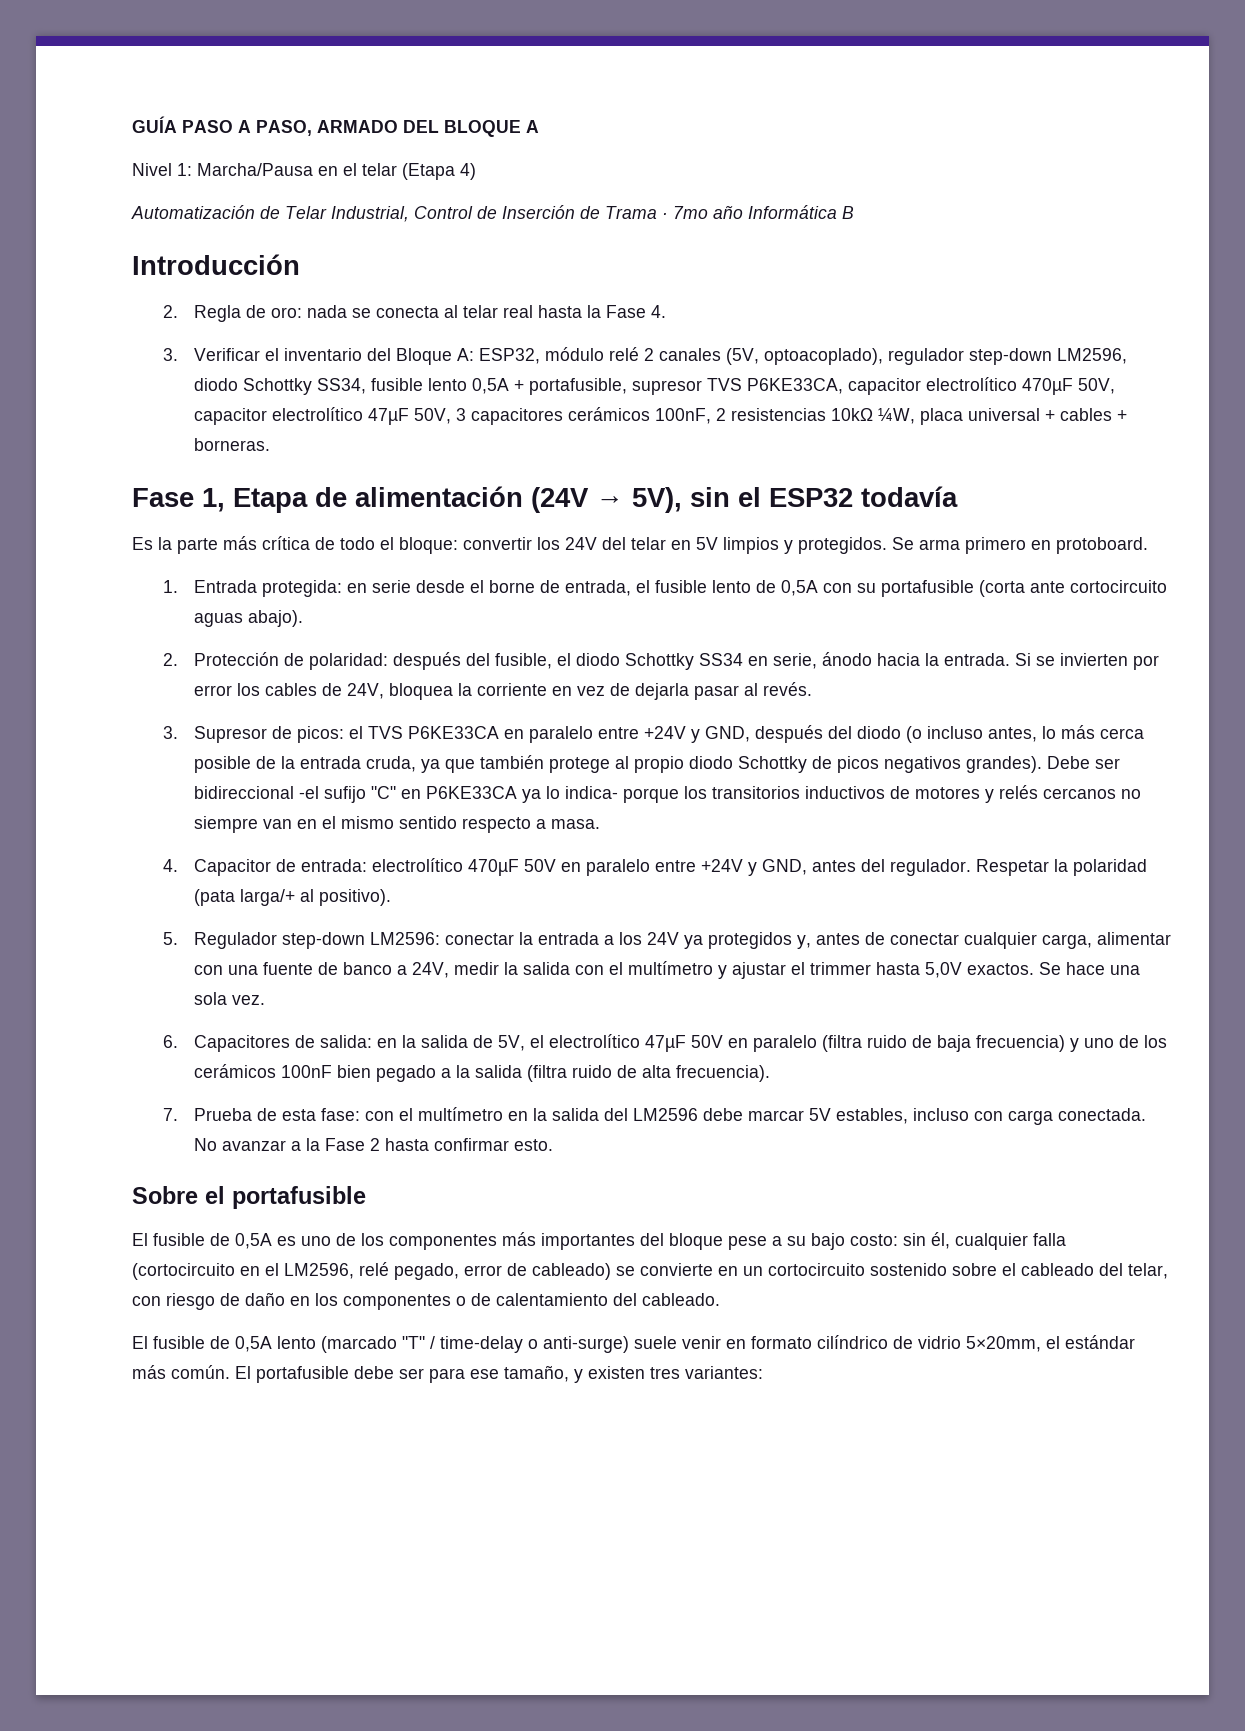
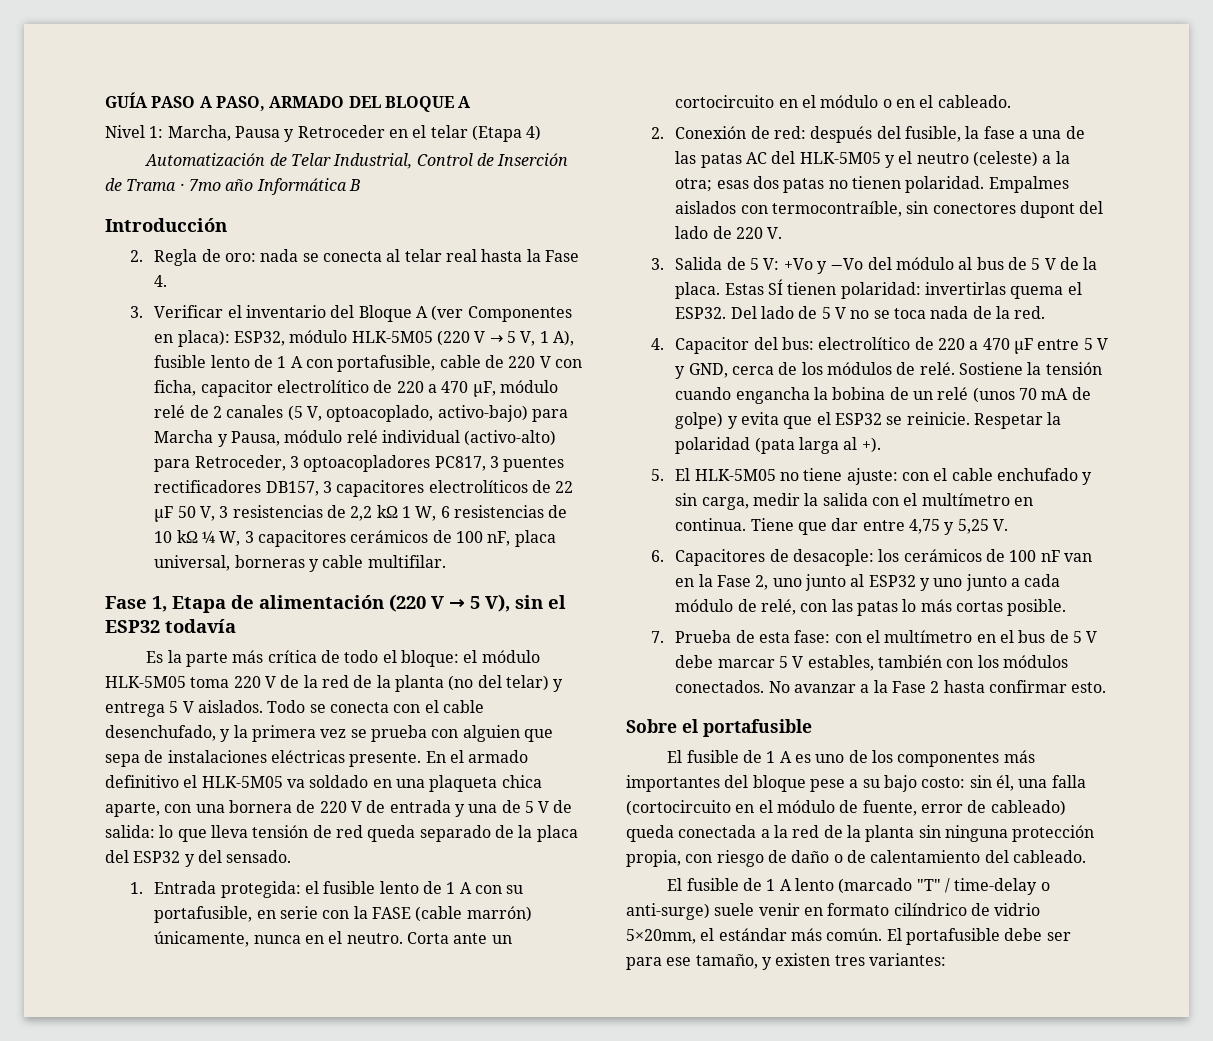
[197,163,313,176] Marcha/Pausa -> [167,125,385,142] Marcha, Pausa y Retroceder
[456,347,1127,365] [193,377,1115,395] [193,407,1127,425] [193,438,270,451] A: ESP32, módulo relé 2 canales (5V, optoacoplado), regulador step-down LM2596, diodo Schottky SS34, fusible lento 0,5A + portafusible, supresor TVS P6KE33CA, capacitor electrolítico 470µF 50V, capacitor electrolítico 47µF 50V, 3 capacitores cerámicos 100nF, 2 resistencias 10kΩ ¼W, placa universal + cables + borneras. -> [416,305,572,322] [154,330,574,347] [154,355,582,372] [154,380,558,397] [154,405,568,422] [154,430,557,447] [154,455,565,472] [154,480,574,497] [154,505,568,522] [154,530,556,547] [154,555,446,572] A (ver Componentes en placa): ESP32, módulo HLK-5M05 (220 V → 5 V, 1 A), fusible lento de 1 A con portafusible, cable de 220 V con ficha, capacitor electrolítico de 220 a 470 µF, módulo relé de 2 canales (5 V, optoacoplado, activo-bajo) para Marcha y Pausa, módulo relé individual (activo-alto) para Retroceder, 3 optoacopladores PC817, 3 puentes rectificadores DB157, 3 capacitores electrolíticos de 22 µF 50 V, 3 resistencias de 2,2 kΩ 1 W, 6 resistencias de 10 kΩ ¼ W, 3 capacitores cerámicos de 100 nF, placa universal, borneras y cable multifilar.
[531,487,682,513] (24V → 5V), -> [389,594,510,612] (220 V → 5 V),
[463,537,1148,554] [162,580,1167,597] [193,610,303,627] [162,652,1159,670] [193,682,812,700] [162,725,1144,743] [193,755,1120,773] [193,785,1141,803] [193,816,600,833] [162,858,1147,876] [193,889,391,906] [162,932,1171,949] [193,962,449,978] convertir los 24V del telar en 5V limpios y protegidos. Se arma primero en protoboard. // 1. Entrada protegida: en serie desde el borne de entrada, el fusible lento de 0,5A con su portafusible (corta ante cortocircuito aguas abajo). // 2. Protección de polaridad: después del fusible, el diodo Schottky SS34 en serie, ánodo hacia la entrada. Si se invierten por error los cables de 24V, bloquea la corriente en vez de dejarla pasar al revés. // 3. Supresor de picos: el TVS P6KE33CA en paralelo entre +24V y GND, después del diodo (o incluso antes, lo más cerca posible de la entrada cruda, ya que también protege al propio diodo Schottky de picos negativos grandes). Debe ser bidireccional -el sufijo "C" en P6KE33CA ya lo indica- porque los transitorios inductivos de motores y relés cercanos no siempre van en el mismo sentido respecto a masa. // 4. Capacitor de entrada: electrolítico 470µF 50V en paralelo entre +24V y GND, antes del regulador. Respetar la polaridad (pata larga/+ al positivo). // 5. Regulador step-down LM2596: conectar la entrada a los 24V ya protegidos y, antes de conectar cualquier carga, alimentar con una fuente de banco a 24V, -> [463,650,540,663] [105,675,564,692] [105,700,484,717] [105,725,553,742] [105,750,529,767] [105,775,542,792] [105,800,573,817] [105,825,578,842] [105,850,292,867] [129,881,524,898] [154,906,532,923] [154,931,512,947] [675,95,1011,108] [650,126,1085,143] [675,151,1070,168] [675,176,1069,193] [675,201,1104,218] [675,226,783,239] [650,257,1098,274] [675,279,1082,299] [675,306,1046,319] [650,337,1108,354] [675,362,1102,379] [675,387,1091,404] [675,412,1062,429] [675,437,881,454] [650,468,1093,485] [675,493,749,510] el módulo HLK-5M05 toma 220 V de la red de la planta (no del telar) y entrega 5 V aislados. Todo se conecta con el cable desenchufado, y la primera vez se prueba con alguien que sepa de instalaciones eléctricas presente. En el armado definitivo el HLK-5M05 va soldado en una plaqueta chica aparte, con una bornera de 220 V de entrada y una de 5 V de salida: lo que lleva tensión de red queda separado de la placa del ESP32 y del sensado. // 1. Entrada protegida: el fusible lento de 1 A con su portafusible, en serie con la FASE (cable marrón) únicamente, nunca en el neutro. Corta ante un cortocircuito en el módulo o en el cableado. // 2. Conexión de red: después del fusible, la fase a una de las patas AC del HLK-5M05 y el neutro (celeste) a la otra; esas dos patas no tienen polaridad. Empalmes aislados con termocontraíble, sin conectores dupont del lado de 220 V. // 3. Salida de 5 V: +Vo y −Vo del módulo al bus de 5 V de la placa. Estas SÍ tienen polaridad: invertirlas quema el ESP32. Del lado de 5 V no se toca nada de la red. // 4. Capacitor del bus: electrolítico de 220 a 470 µF entre 5 V y GND, cerca de los módulos de relé. Sostiene la tensión cuando engancha la bobina de un relé (unos 70 mA de golpe) y evita que el ESP32 se reinicie. Respetar la polaridad (pata larga al +). // 5. El HLK-5M05 no tiene ajuste: con el cable enchufado y sin carga,
[717,962,1140,979] [193,992,265,1005] [162,1034,1167,1052] [193,1064,770,1082] y ajustar el trimmer hasta 5,0V exactos. Se hace una sola vez. // 6. Capacitores de salida: en la salida de 5V, el electrolítico 47µF 50V en paralelo (filtra ruido de baja frecuencia) y uno de los cerámicos 100nF bien pegado a la salida (filtra ruido de alta frecuencia). -> [1013,497,1033,506] [675,518,1008,535] [650,549,1092,566] [675,574,1061,591] [675,599,1067,616] en continua. Tiene que dar entre 4,75 y 5,25 V. // 6. Capacitores de desacople: los cerámicos de 100 nF van en la Fase 2, uno junto al ESP32 y uno junto a cada módulo de relé, con las patas lo más cortas posible.
[532,1108,1146,1125] la salida del LM2596 debe marcar 5V estables, incluso con carga conectada. -> [999,630,1098,643] [675,655,1068,671] [675,680,765,693] el bus de 5 V debe marcar 5 V estables, también con los módulos conectados.
[235,1233,272,1249] 0,5A -> [766,751,792,763] 1 A
[955,1233,1028,1250] cualquier -> [1018,779,1048,788] una
[284,1262,1168,1280] LM2596, relé pegado, error de cableado) se convierte en un cortocircuito sostenido sobre el cableado del telar, -> [776,800,1066,816] [626,825,1095,842] [626,850,681,867] módulo de fuente, error de cableado) queda conectada a la red de la planta sin ninguna protección propia,
[290,1293,451,1310] en los componentes -> (830, 856) none
[235,1336,272,1352] 0,5A -> [766,879,792,891] 1 A

